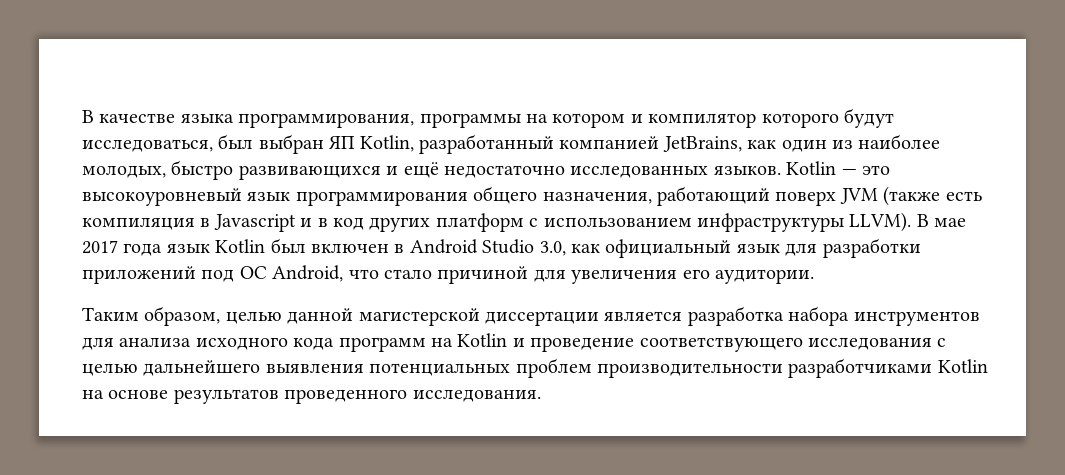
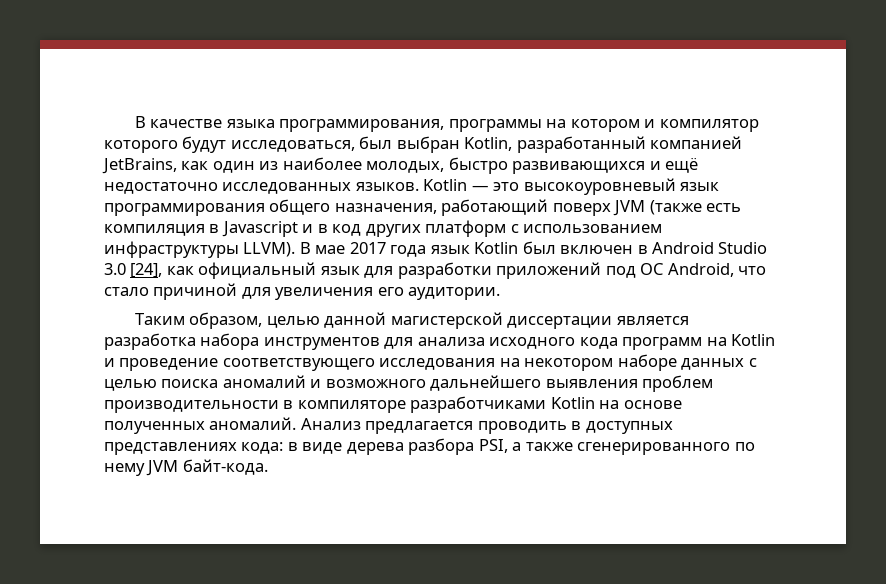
[329,135,356,149] ЯП -> (460, 144) none
[539,241,566,256] 3.0, -> [104,263,163,278] 3.0 [24],
[937,338,947,347] [82,363,138,376] с целью -> [499,354,757,371] [104,375,426,391] на некотором наборе данных с целью поиска аномалий и возможного
[369,363,511,376] потенциальных -> (638, 383) none
(783, 370) none -> [283,400,406,413] в компиляторе
[173,389,541,404] результатов проведенного исследования. -> [104,417,673,434] [104,438,755,455] [104,459,268,476] полученных аномалий. Анализ предлагается проводить в доступных представлениях кода: в виде дерева разбора PSI, а также сгенерированного по нему JVM байт-кода.

